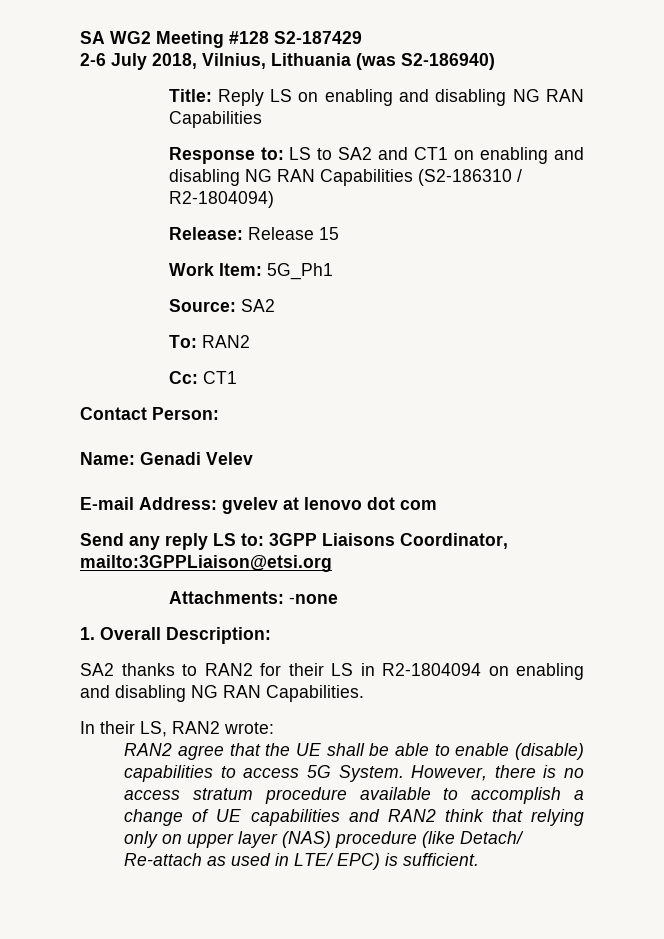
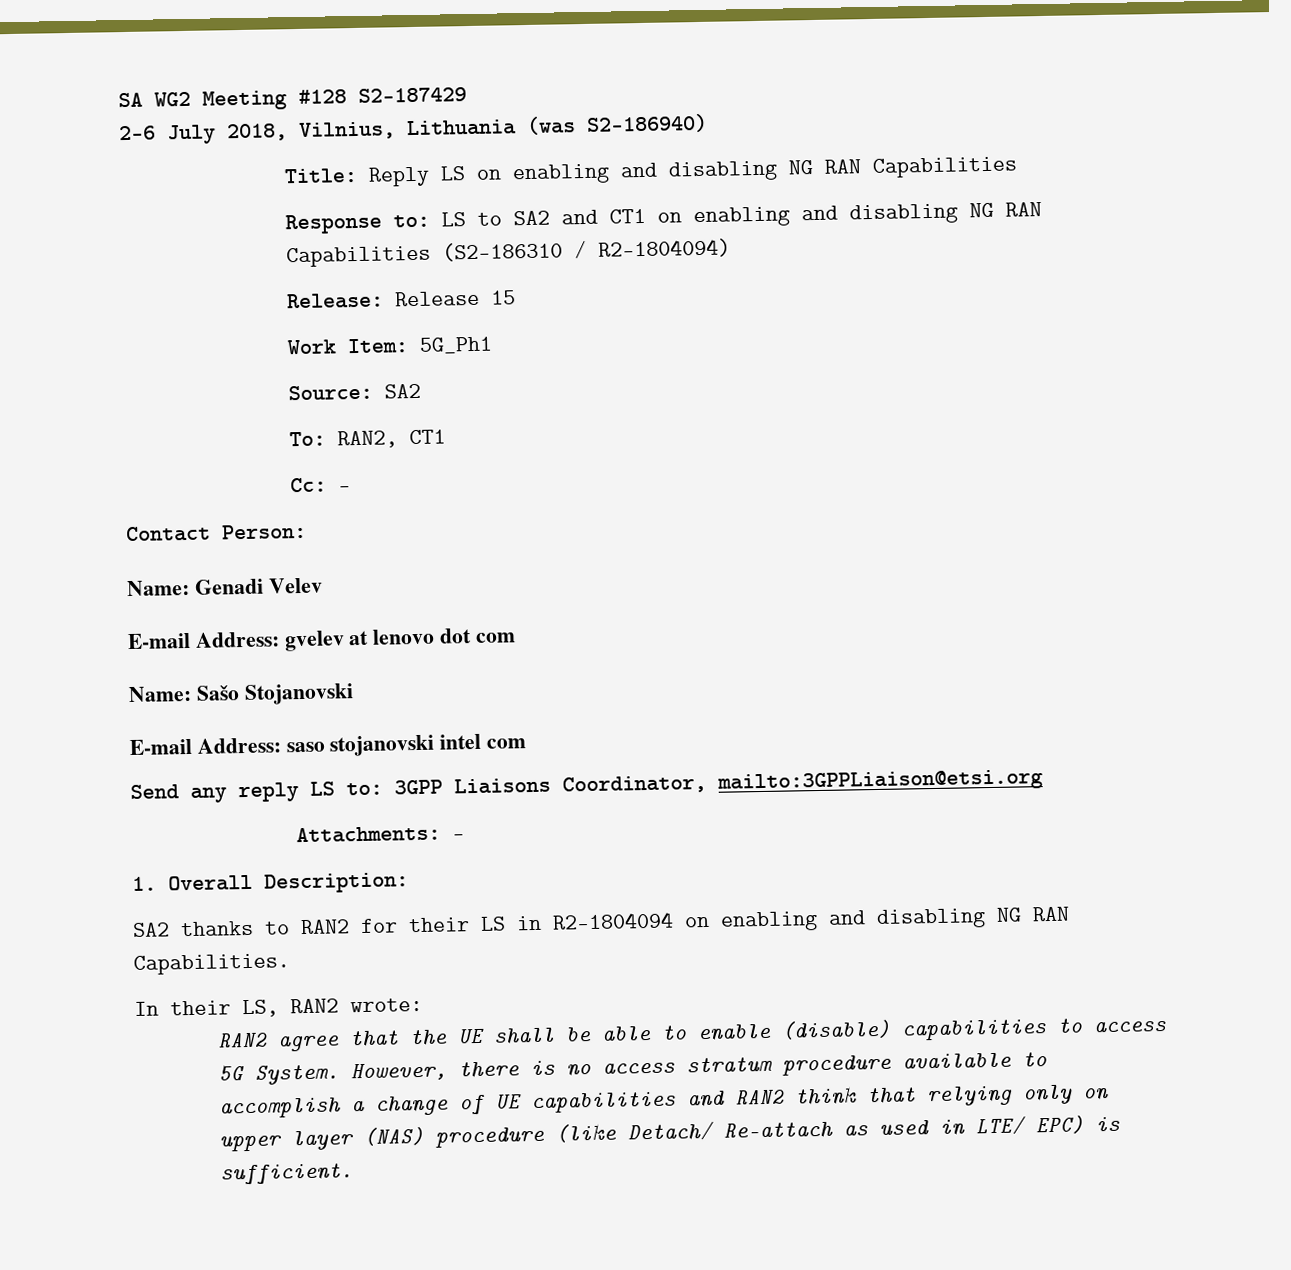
[201,335,250,348] RAN2 -> [337,429,447,449] RAN2, CT1
[202,371,237,384] CT1 -> [338,486,352,492] -
(437, 505) none -> [128,683,354,706] [129,733,527,757] // Name: Sašo Stojanovski // E-mail Address: saso stojanovski intel com
[288,594,338,604] -none -> [452,834,466,840] -

